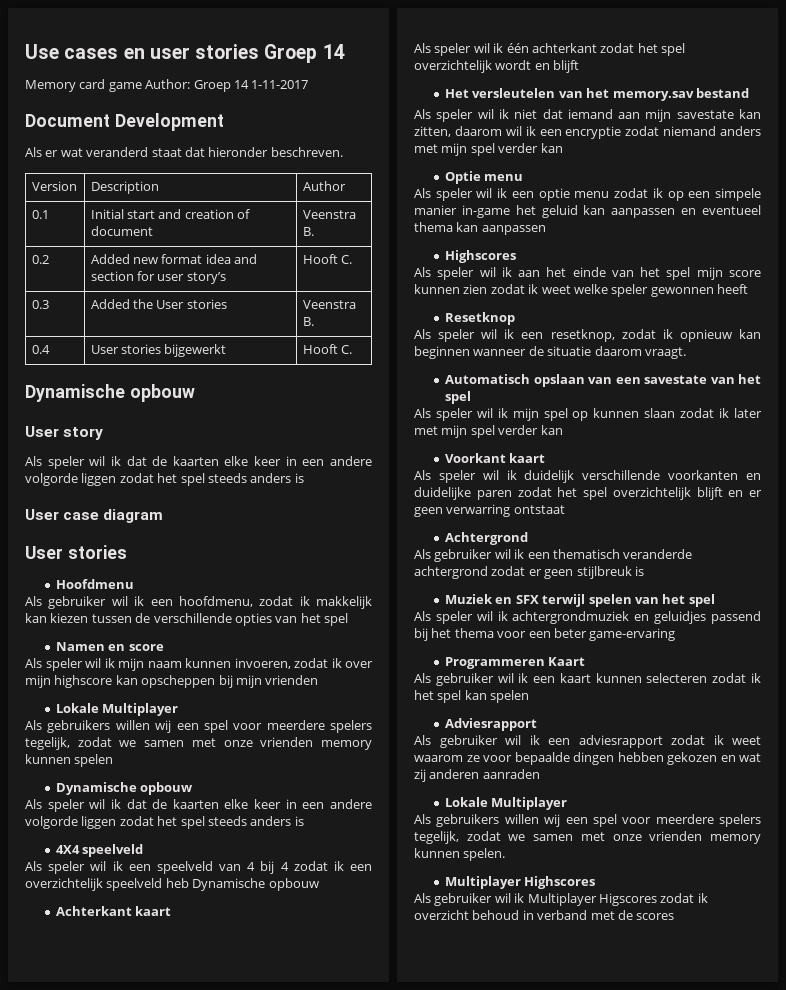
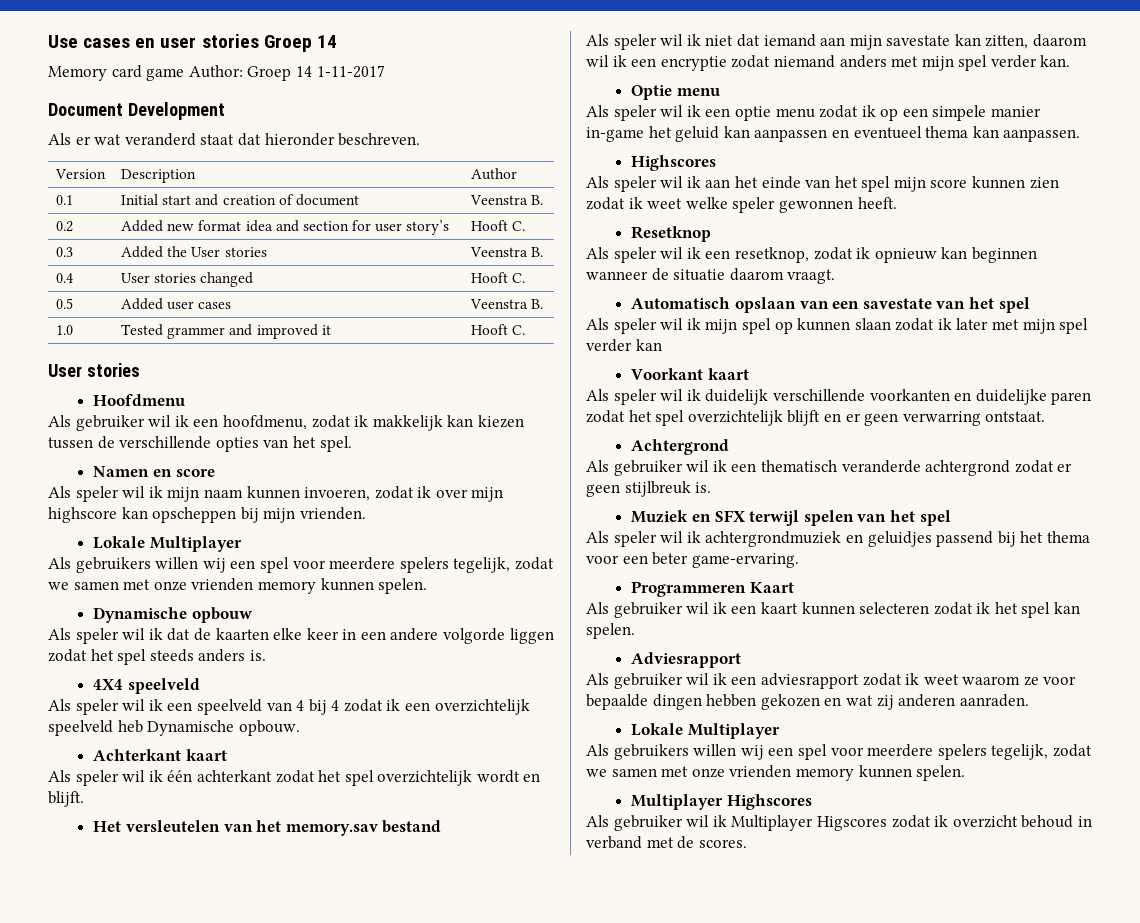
[164,344,227,357] [302,344,352,354] [25,384,195,402] [25,426,104,440] [25,456,372,469] [25,473,304,486] [25,509,164,523] bijgewerkt | Hooft C. // Dynamische opbouw // User story // Als speler wil ik dat de kaarten elke keer in een andere volgorde liggen zodat het spel steeds anders is // User case diagram -> [200,272,254,287] [470,272,526,283] [55,298,73,309] [120,298,232,310] [469,299,544,309] [55,325,73,335] [120,324,331,339] [470,324,526,335] changed | Hooft C. // 0.5 | Added user cases | Veenstra B. // 1.0 | Tested grammer and improved it | Hooft C.
[324,613,348,626] spel -> [319,436,352,452] spel.
[265,675,319,685] vrienden -> [299,507,366,520] vrienden.
[74,754,114,767] spelen -> [378,578,428,594] spelen.
[294,816,304,826] is -> [249,650,266,661] is.
[268,878,319,891] opbouw -> [238,720,300,736] opbouw.
[553,60,580,73] blijft -> [48,791,84,807] blijft.
[540,143,563,153] kan -> [1040,55,1071,67] kan.
[481,225,546,235] aanpassen -> [1003,129,1081,142] aanpassen.
[717,284,748,294] heeft -> [857,197,897,209] heeft.
[513,505,565,514] ontstaat -> [985,411,1046,422] ontstaat.
[634,566,644,576] is -> [695,482,712,493] is.
[589,628,676,641] game-ervaring -> [691,553,799,568] game-ervaring.
[490,690,530,703] spelen -> [586,623,635,639] spelen.
[482,769,540,779] aanraden -> [959,694,1029,707] aanraden.
[636,913,675,920] scores -> [698,839,747,848] scores.

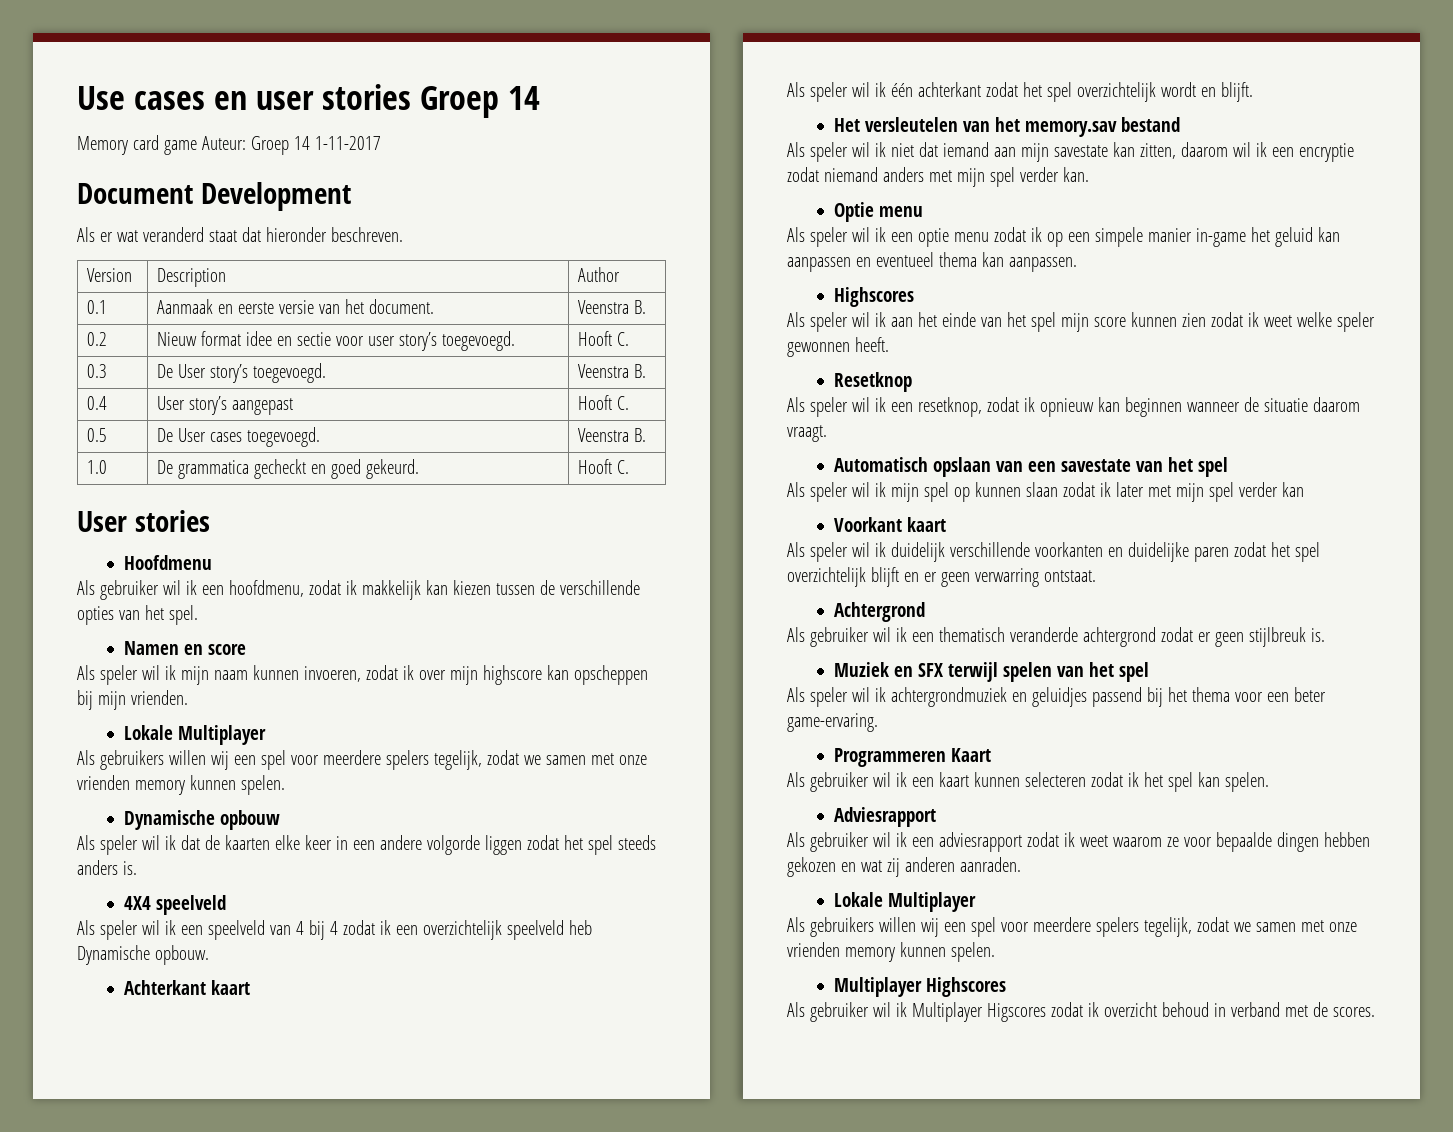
[188,65,243,78] Author: -> [201,136,246,150] Auteur:
[120,194,359,206] [469,195,544,205] [55,221,73,232] [120,220,372,232] Initial start and creation of document | Veenstra B. // 0.2 | Added new format idea and section for -> [156,299,434,314] [577,300,646,314] [86,332,107,346] [156,331,364,346] Aanmaak en eerste versie van het document. | Veenstra B. // 0.2 | Nieuw format idee en sectie voor
(450, 227) none -> [441,331,515,351] toegevoegd.
[120,246,267,258] Added the User stories -> [156,363,326,383] De User story’s toegevoegd.
[154,272,254,287] stories changed -> [188,396,293,415] story’s aangepast
[120,298,232,310] Added user cases -> [156,427,320,447] De User cases toegevoegd.
[120,324,331,339] Tested grammer and improved it -> [156,459,419,479] De grammatica gecheckt en goed gekeurd.

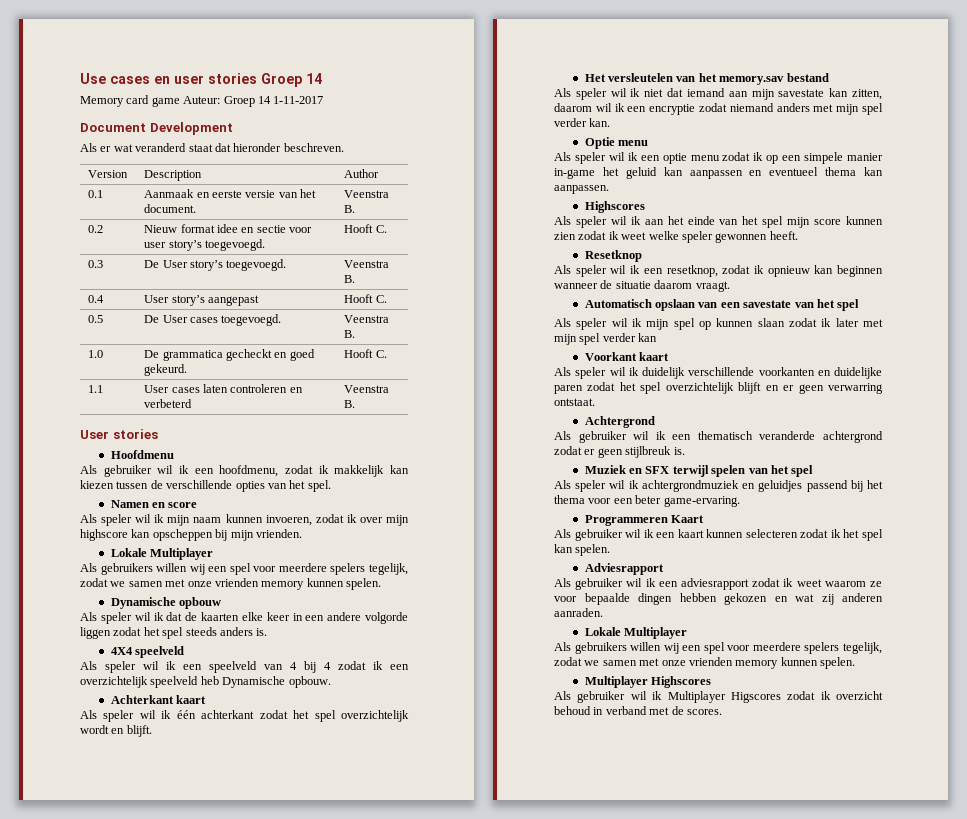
(629, 467) none -> [88,385,104,393] [144,384,303,393] [144,399,193,408] [344,385,390,393] [344,400,356,408] // 1.1 | User cases laten controleren en verbeterd | Veenstra B.

